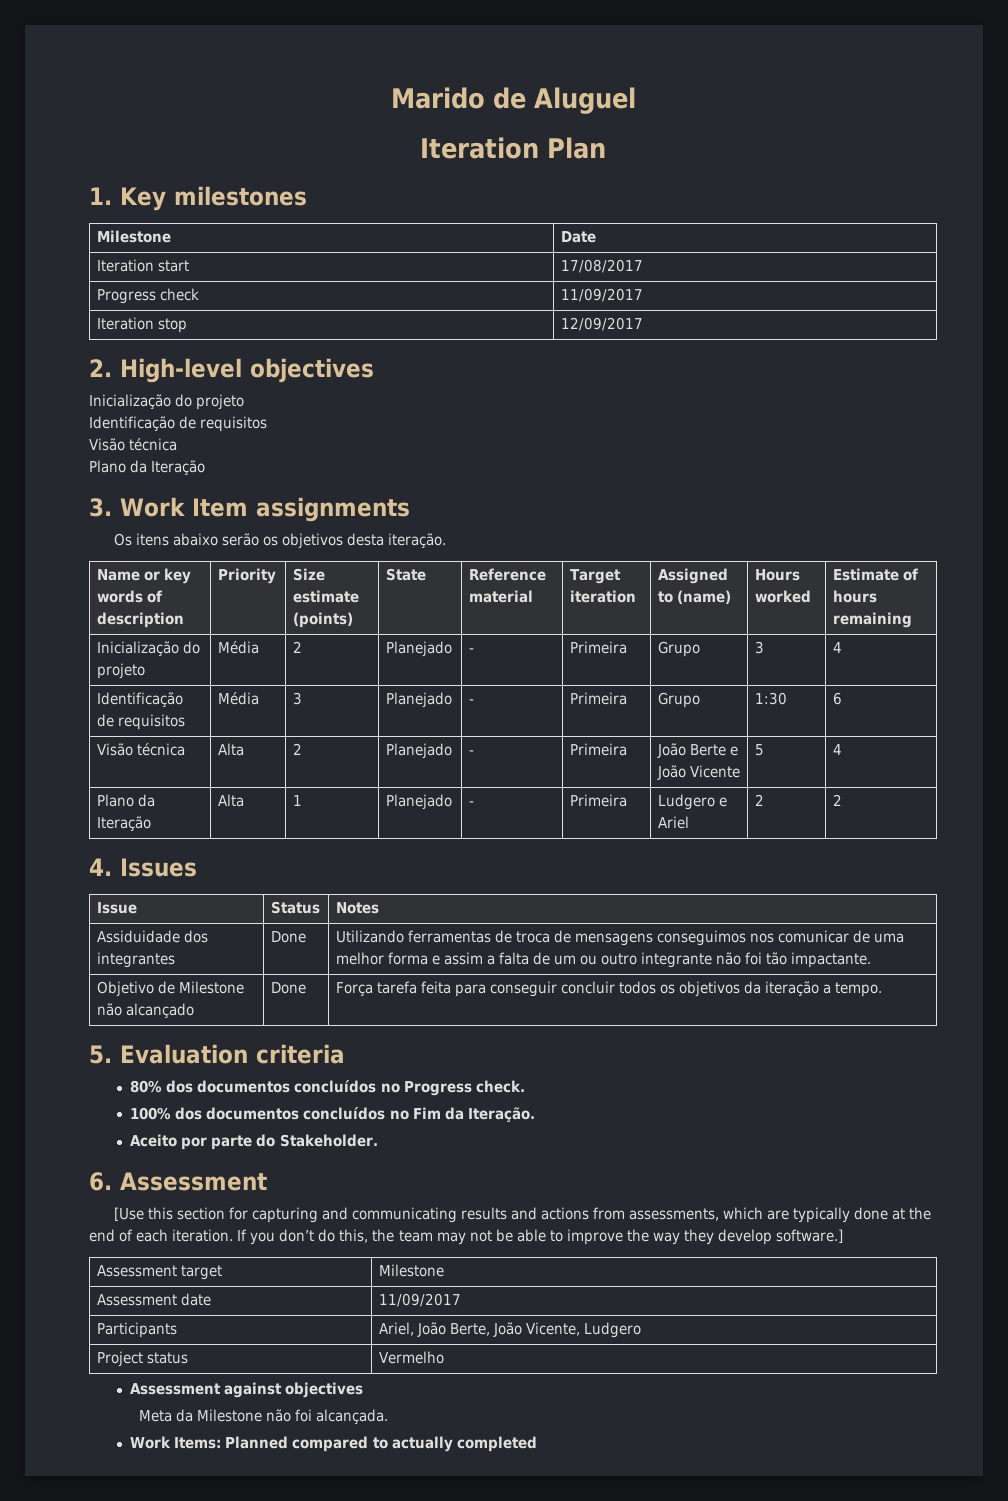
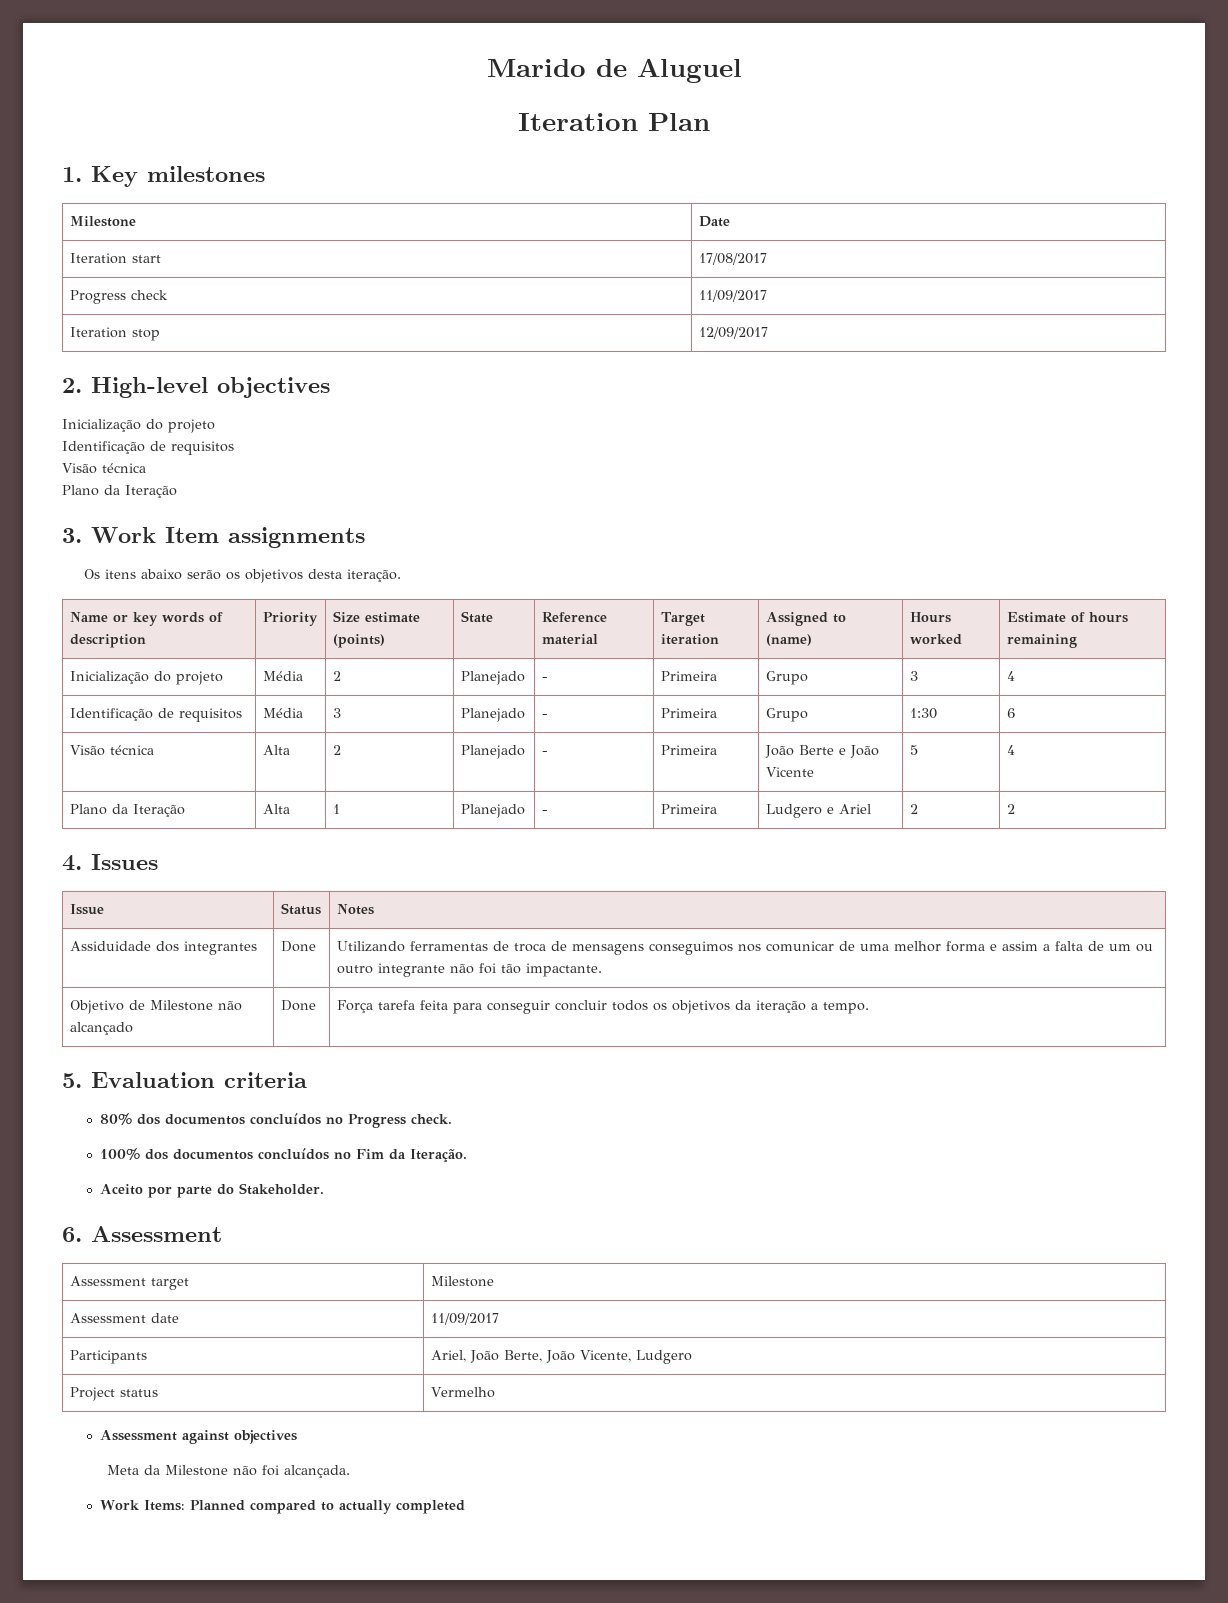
[113,1207,932,1223] [89,1229,844,1245] // [Use this section for capturing and communicating results and actions from assessments, which are typically done at the end of each iteration. If you don’t do this, the team may not be able to improve the way they develop software.] -> (222, 1234) none

